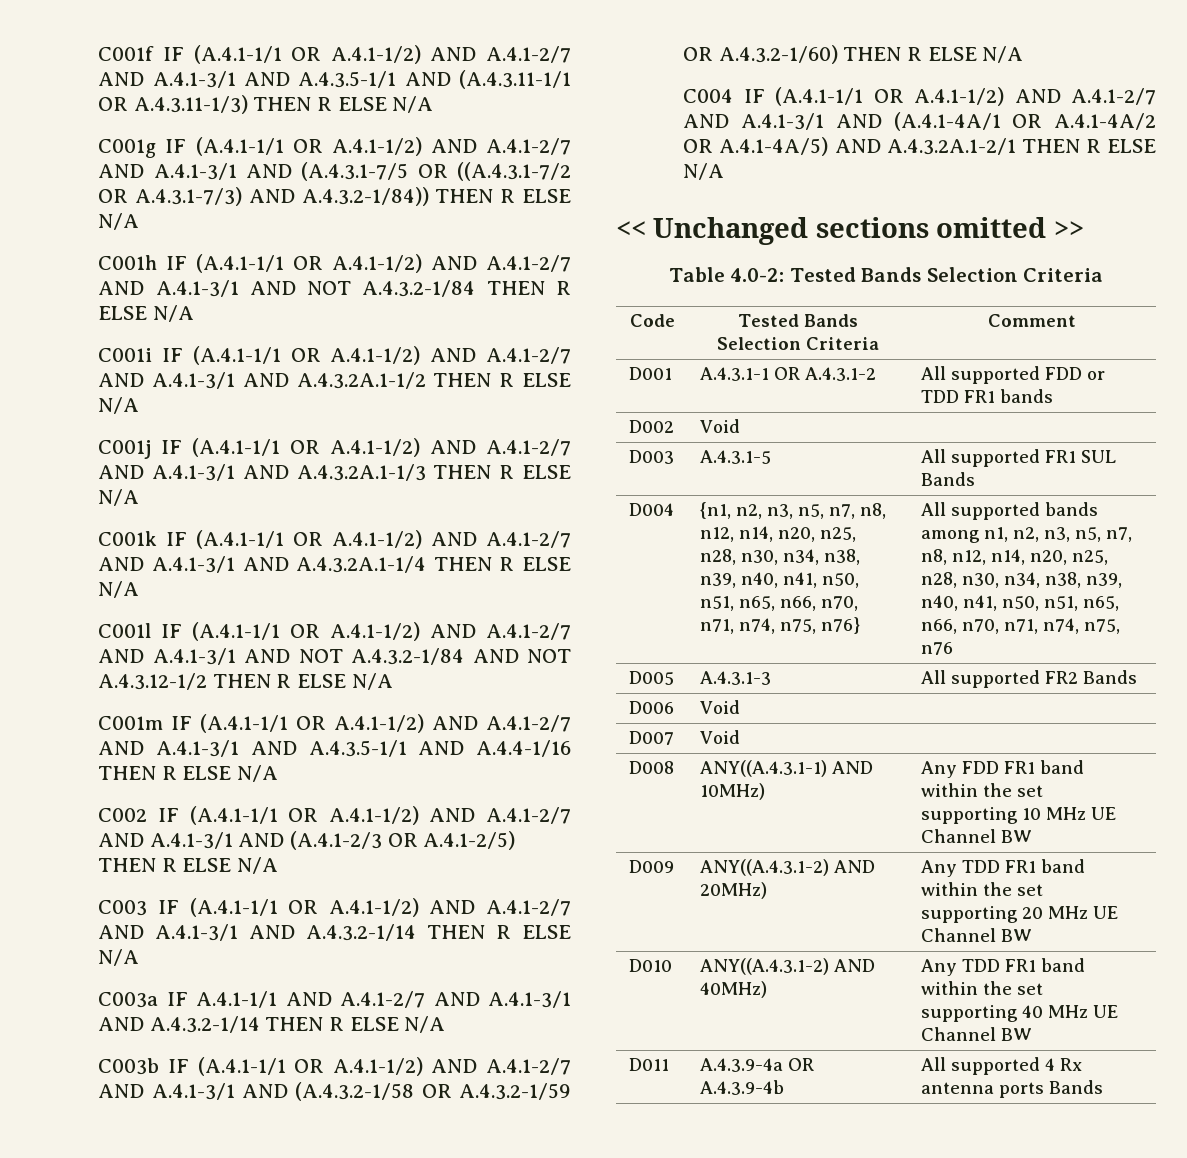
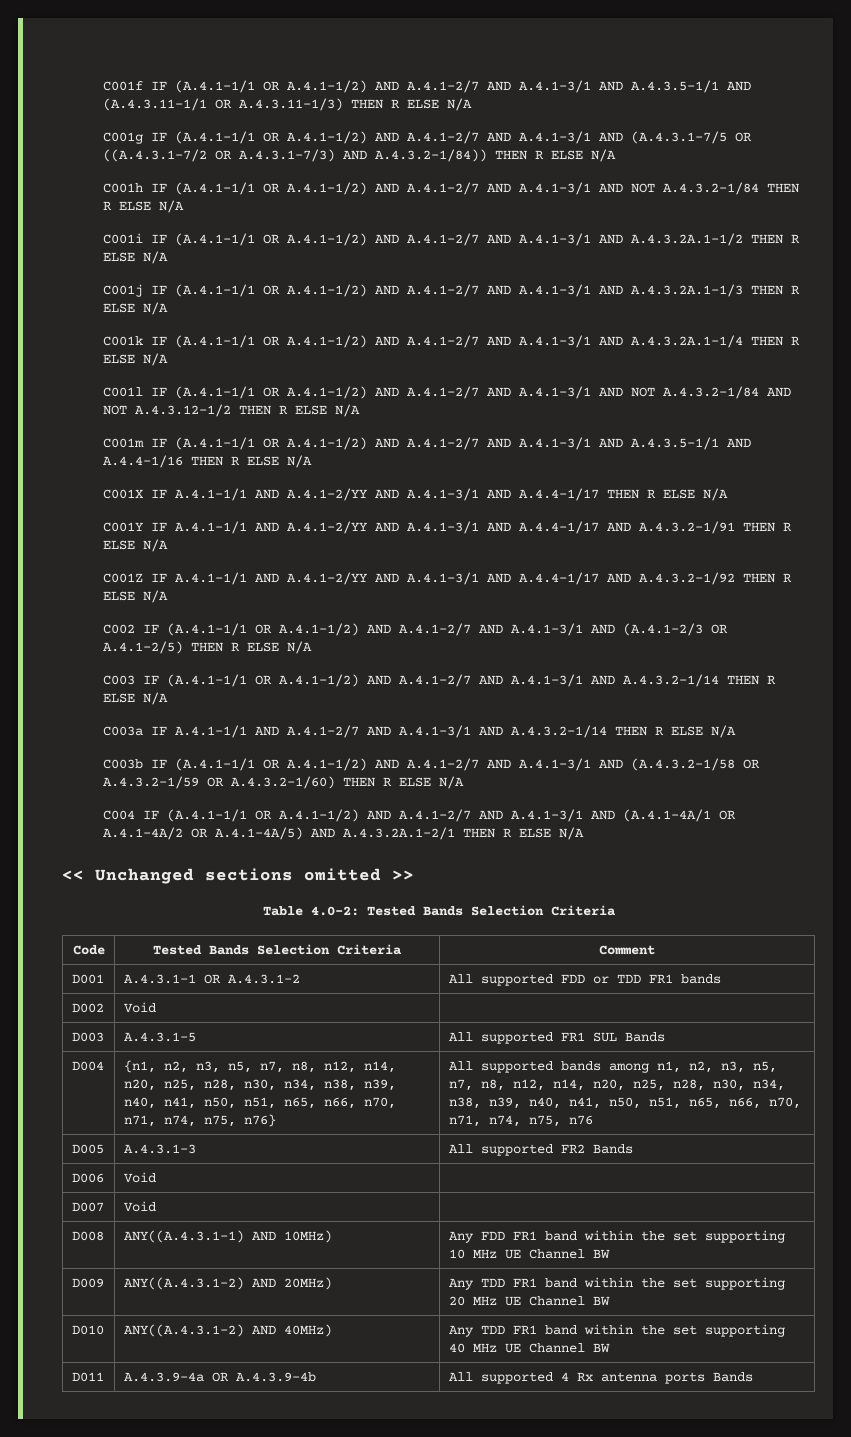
(278, 773) none -> [103,488,729,501] [103,521,793,534] [103,539,169,552] [103,572,793,585] [103,590,169,603] // C001X IF A.4.1-1/1 AND A.4.1-2/YY AND A.4.1-3/1 AND A.4.4-1/17 THEN R ELSE N/A // C001Y IF A.4.1-1/1 AND A.4.1-2/YY AND A.4.1-3/1 AND A.4.4-1/17 AND A.4.3.2-1/91 THEN R ELSE N/A // C001Z IF A.4.1-1/1 AND A.4.1-2/YY AND A.4.1-3/1 AND A.4.4-1/17 AND A.4.3.2-1/92 THEN R ELSE N/A

